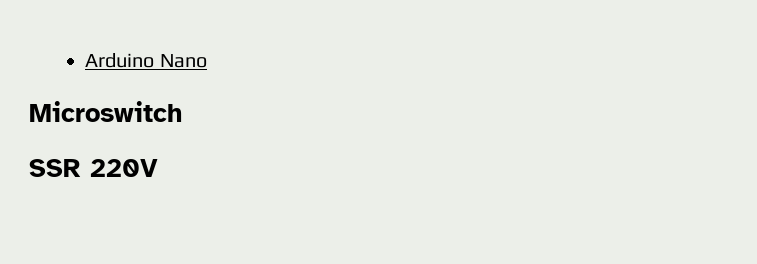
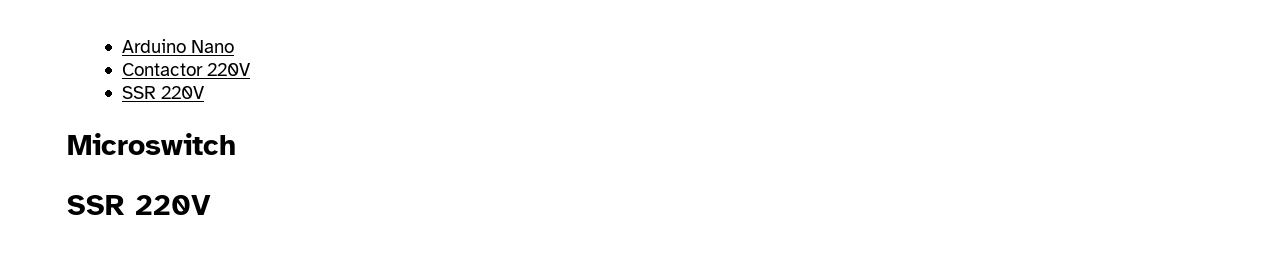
(207, 61) none -> [122,63,251,76] [122,86,205,99] // Contactor 220V // SSR 220V

